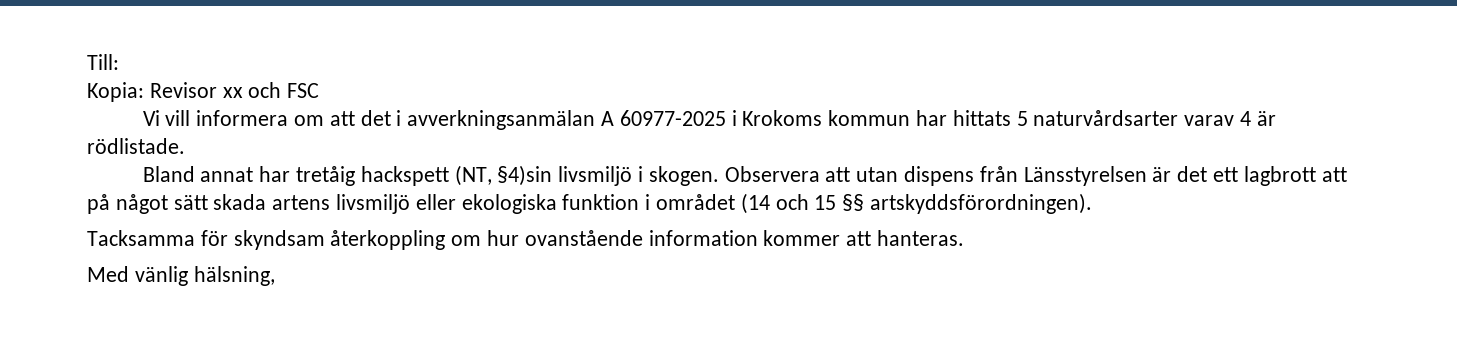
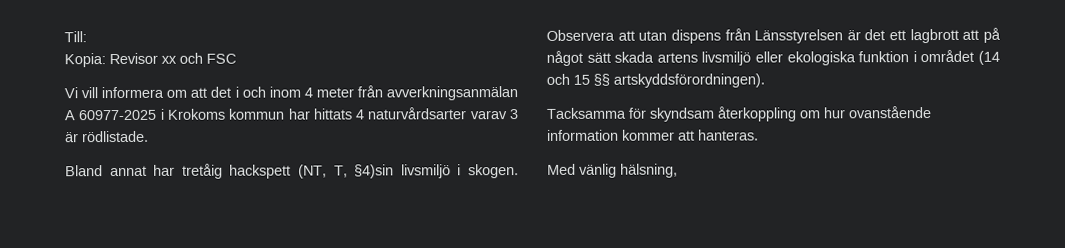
(402, 118) none -> [241,85,383,98] och inom 4 meter från
[1016,111,1028,126] 5 -> [355,109,365,120] 4
[1240,111,1252,126] 4 -> [509,109,518,120] 3
(492, 175) none -> [333,165,348,178] T,

